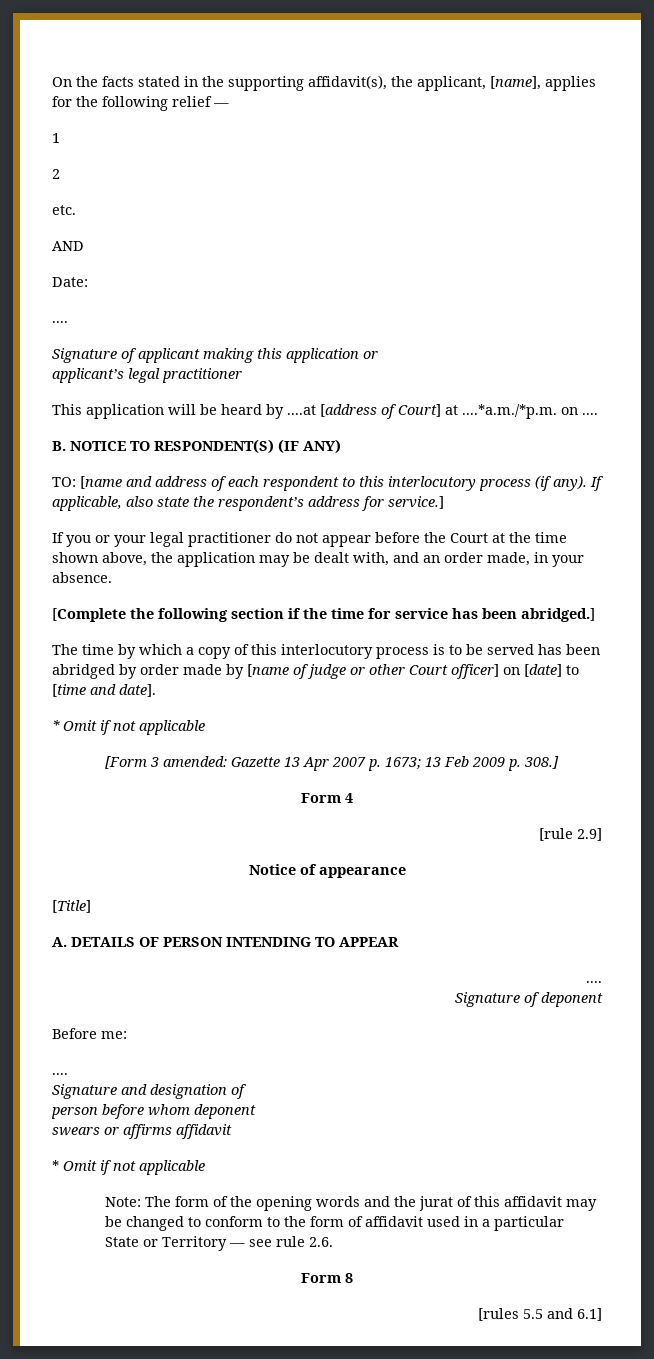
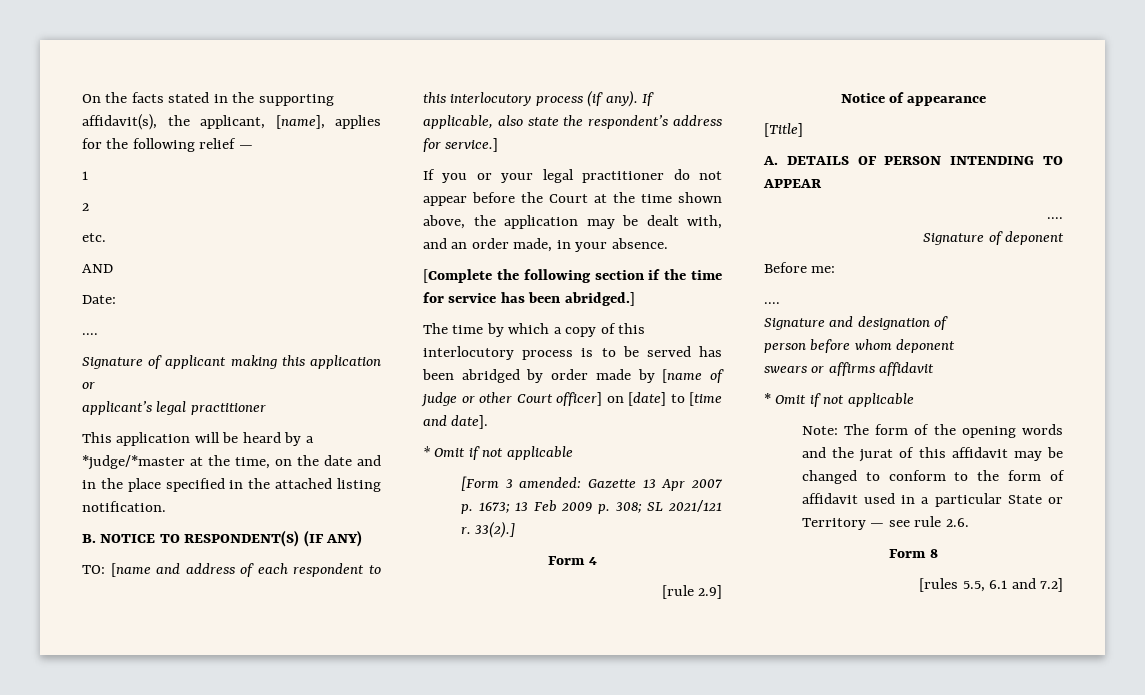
[287,404,598,419] ....at [address of Court] at ....*a.m./*p.m. on .... -> [305,436,314,443] [82,455,381,470] [82,478,381,492] [82,501,166,512] a *judge/*master at the time, on the date and in the place specified in the attached listing notification.
[524,756,560,769] 308.] -> [615,500,723,513] [460,521,516,538] 308; SL 2021/121 r. 33(2).]
[523,1308,602,1321] 5.5 and 6.1] -> [962,578,1063,592] 5.5, 6.1 and 7.2]

